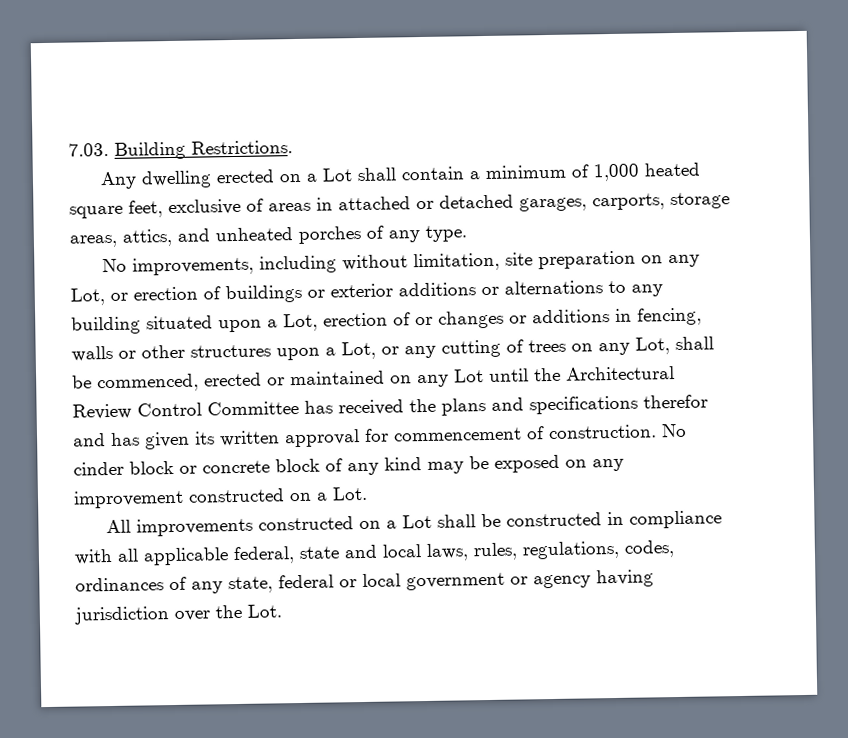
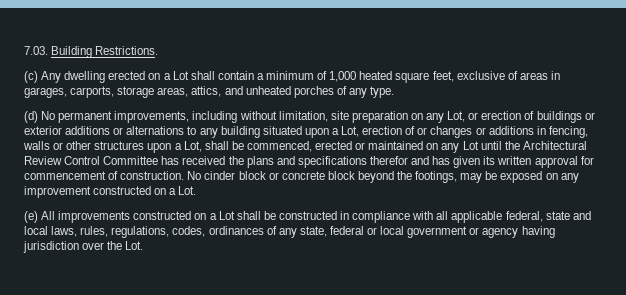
(293, 147) none -> [24,71,38,83] (c)
[338,194,514,211] attached or detached -> (560, 75) none
[102,258,128,273] No -> [24,111,113,123] (d) No permanent
[381,337,670,359] or any cutting of trees on any Lot, -> (202, 146) none
[325,457,422,476] of any kind -> [357,171,458,183] beyond the footings,
(368, 493) none -> [24,211,38,223] (e)

